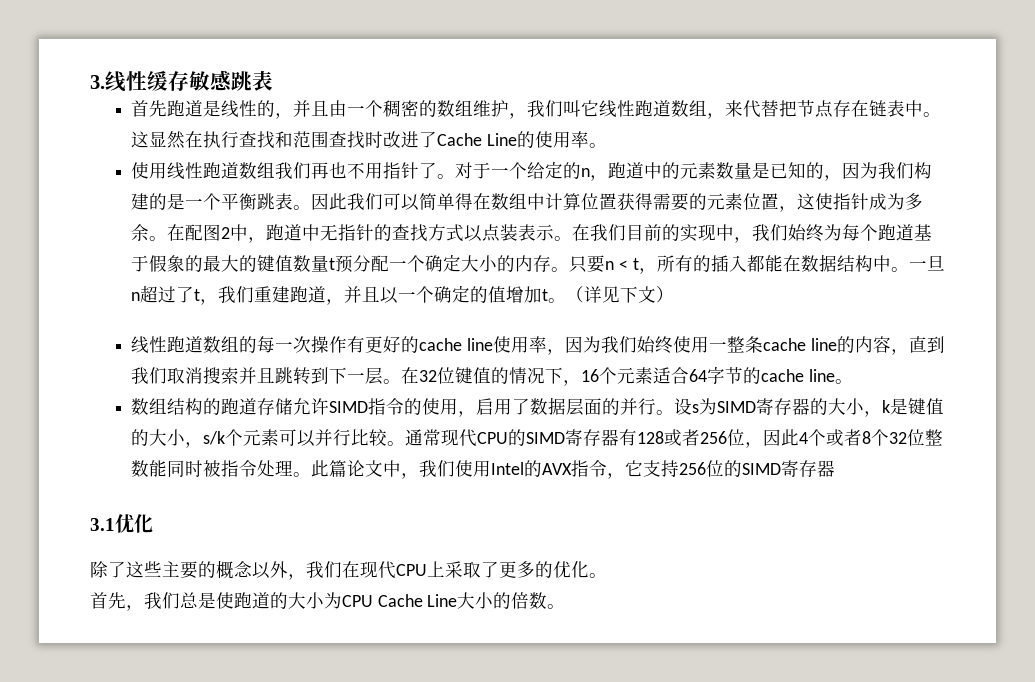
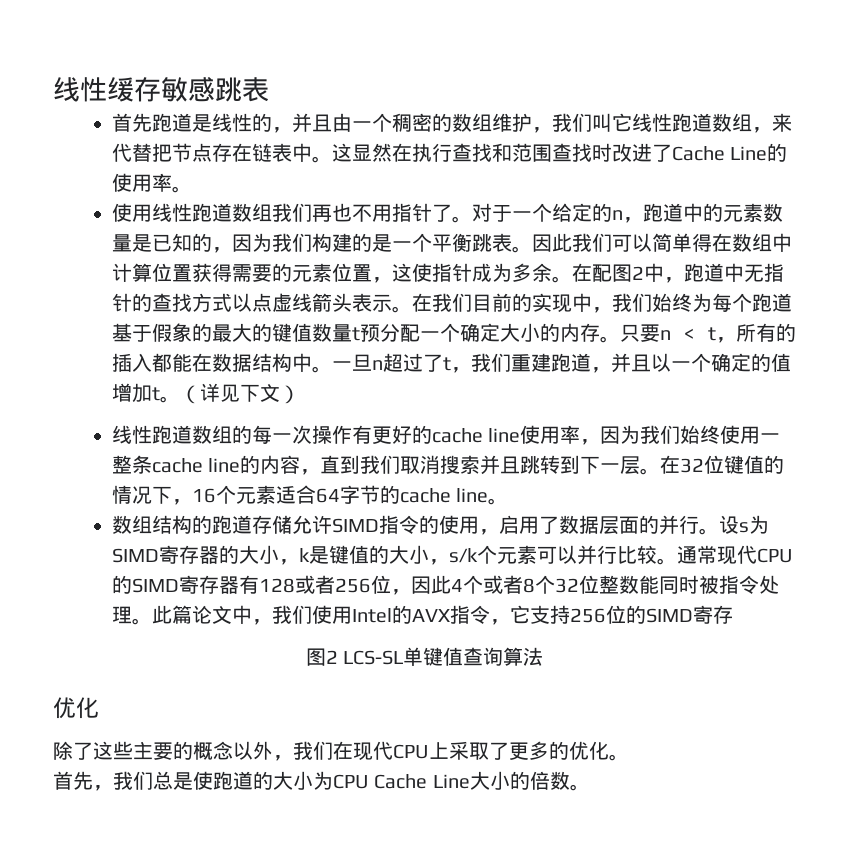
[90,75,105,89] 3. -> (53, 89) none
[500,224,519,241] 装 -> [271,293,352,312] 虚线箭头
[817,460,836,477] [90,518,115,531] 器 // 3.1 -> [305,647,544,666] // 图2 LCS-SL单键值查询算法 //

